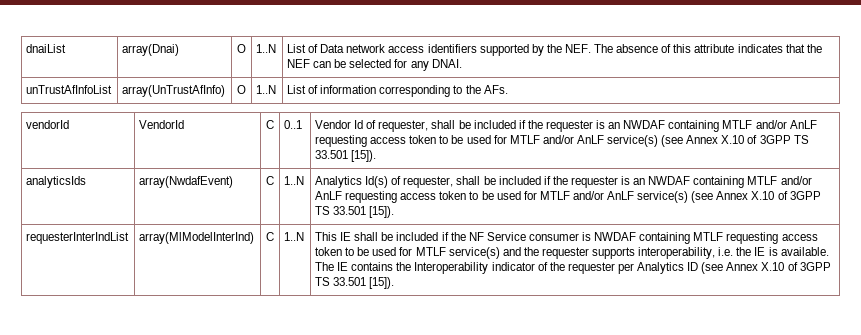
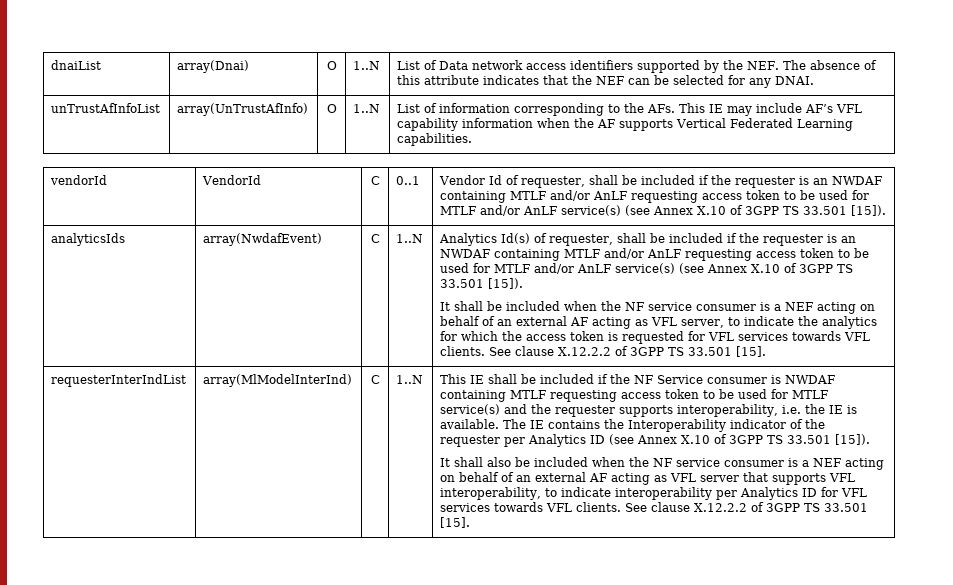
(508, 89) none -> [679,103,863,116] [397,118,854,131] [397,133,473,146] This IE may include AF’s VFL capability information when the AF supports Vertical Federated Learning capabilities.
(395, 212) none -> [440,301,876,314] [440,316,878,329] [440,331,871,344] [440,346,767,357] // It shall be included when the NF service consumer is a NEF acting on behalf of an external AF acting as VFL server, to indicate the analytics for which the access token is requested for VFL services towards VFL clients. See clause X.12.2.2 of 3GPP TS 33.501 [15].
(395, 283) none -> [440,457,885,470] [440,472,856,485] [440,487,868,500] [440,502,869,512] [440,517,471,528] // It shall also be included when the NF service consumer is a NEF acting on behalf of an external AF acting as VFL server that supports VFL interoperability, to indicate interoperability per Analytics ID for VFL services towards VFL clients. See clause X.12.2.2 of 3GPP TS 33.501 [15].

